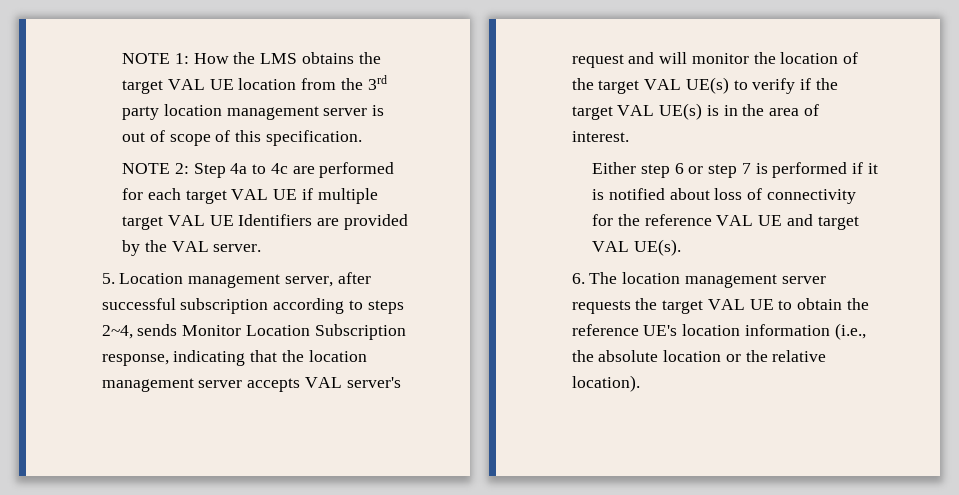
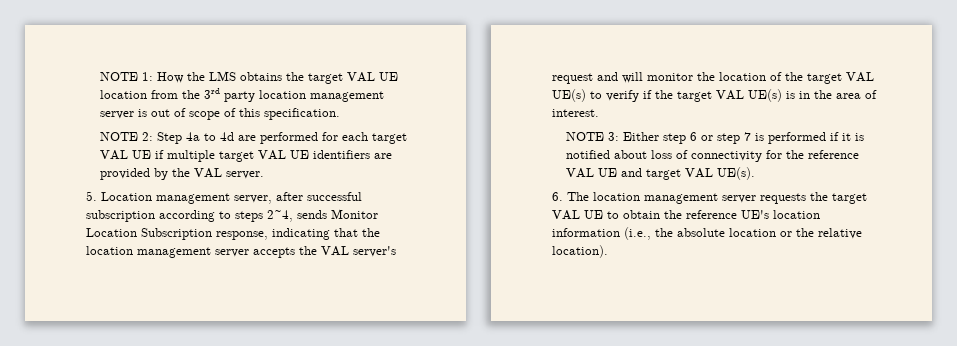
[270,163,288,174] 4c -> [220,132,235,141] 4d
[238,214,313,226] Identifiers -> [313,150,371,159] identifiers
(301, 385) none -> [298,246,317,255] the
(629, 136) none -> [566,132,620,141] NOTE 3:

